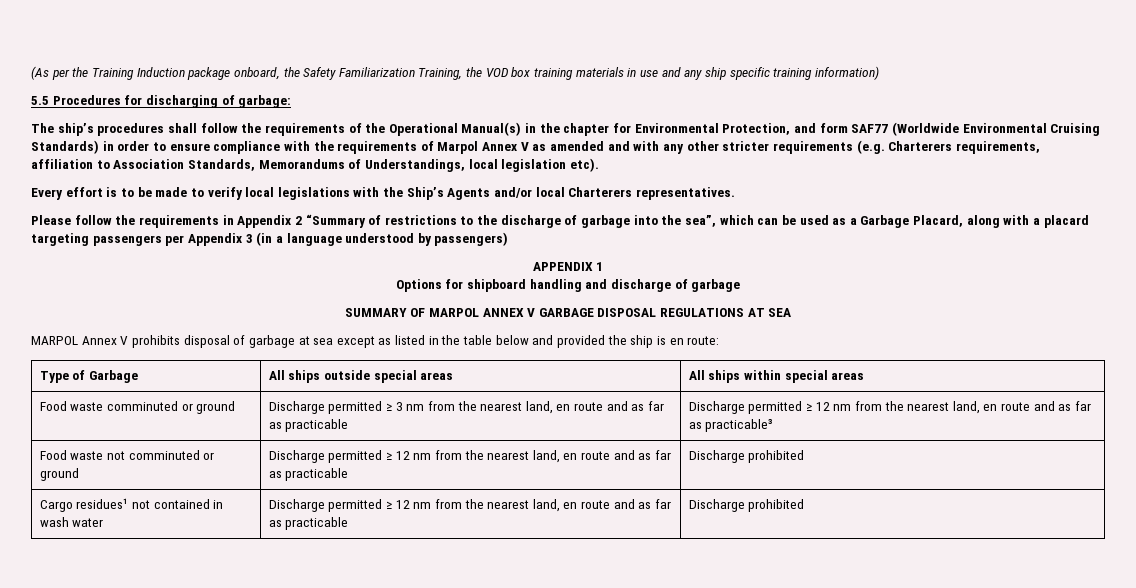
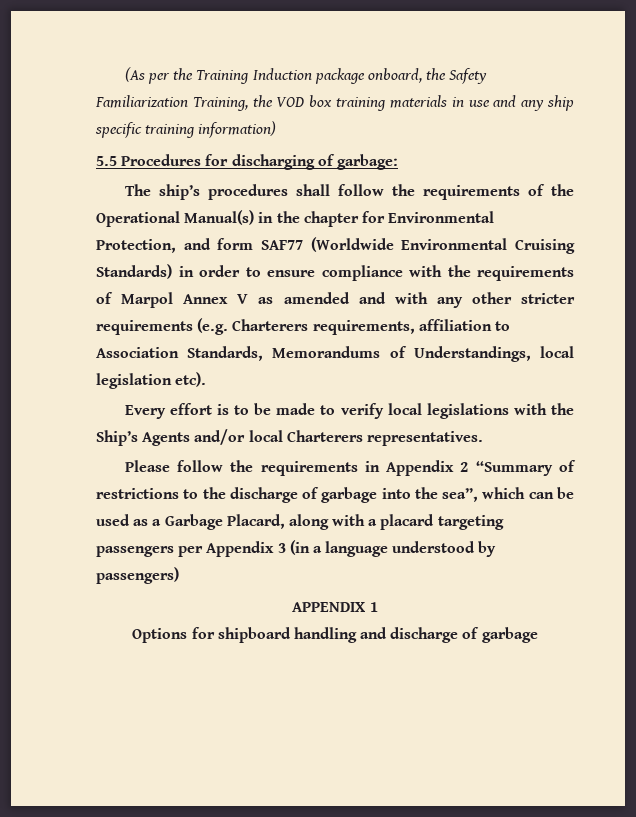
[344,308,792,317] [31,335,720,348] [39,370,138,383] [268,370,454,383] [688,370,865,383] [39,401,236,414] [268,401,665,414] [268,419,349,432] [688,401,1092,414] [688,419,774,432] [39,450,215,460] [39,468,79,481] [268,450,672,463] [268,468,349,481] [688,450,805,463] [39,498,224,512] [39,517,104,527] [268,499,672,512] [268,517,349,530] [688,499,805,512] // SUMMARY OF MARPOL ANNEX V GARBAGE DISPOSAL REGULATIONS AT SEA // MARPOL Annex V prohibits disposal of garbage at sea except as listed in the table below and provided the ship is en route: // Type of Garbage | All ships outside special areas | All ships within special areas // Food waste comminuted or ground | Discharge permitted ≥ 3 nm from the nearest land, en route and as far as practicable | Discharge permitted ≥ 12 nm from the nearest land, en route and as far as practicable³ // Food waste not comminuted or ground | Discharge permitted ≥ 12 nm from the nearest land, en route and as far as practicable | Discharge prohibited // Cargo residues¹ not contained in wash water | Discharge permitted ≥ 12 nm from the nearest land, en route and as far as practicable | Discharge prohibited -> (538, 635) none

